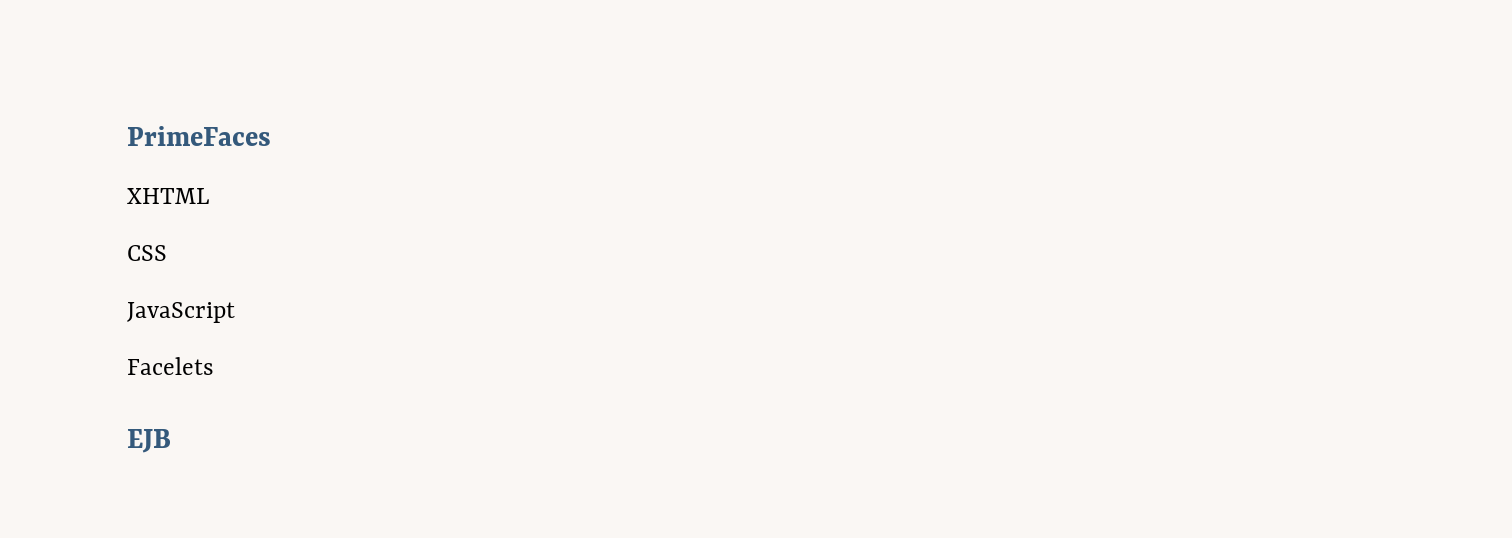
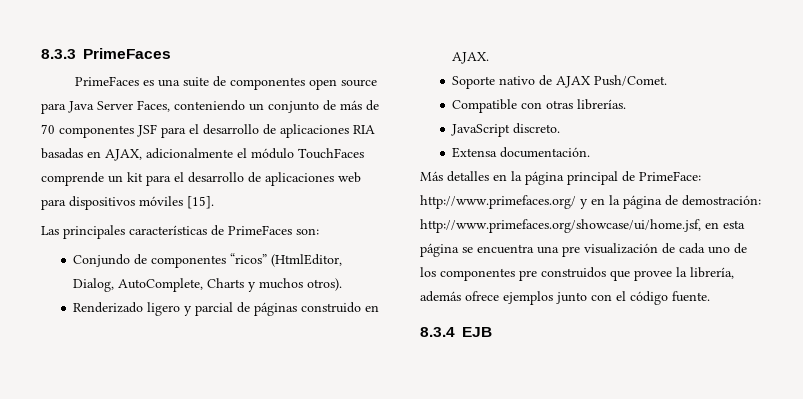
(127, 136) none -> [41,49,76,59] 8.3.3
[127,188,209,204] [127,245,167,261] [127,302,235,323] [127,357,214,375] XHTML // CSS // JavaScript // Facelets // -> [74,76,377,90] [41,100,379,114] [41,124,375,138] [41,148,364,161] [41,172,361,186] [41,196,214,210] [41,225,319,239] [73,253,343,268] [73,278,343,292] [73,302,380,316] [452,52,490,64] [452,75,668,89] [452,99,627,113] [451,123,561,137] [452,147,591,158] [420,171,701,185] [420,195,761,209] [420,219,745,233] [420,243,747,257] [420,267,734,281] [420,291,710,305] [420,327,455,337] PrimeFaces es una suite de componentes open source para Java Server Faces, conteniendo un conjunto de más de 70 componentes JSF para el desarrollo de aplicaciones RIA basadas en AJAX, adicionalmente el módulo TouchFaces comprende un kit para el desarrollo de aplicaciones web para dispositivos móviles [15]. // Las principales características de PrimeFaces son: // Conjundo de componentes “ricos” (HtmlEditor, Dialog, AutoComplete, Charts y muchos otros). // Renderizado ligero y parcial de páginas construido en AJAX. // Soporte nativo de AJAX Push/Comet. // Compatible con otras librerías. // JavaScript discreto. // Extensa documentación. // Más detalles en la página principal de PrimeFace: http://www.primefaces.org/ y en la página de demostración: http://www.primefaces.org/showcase/ui/home.jsf, en esta página se encuentra una pre visualización de cada uno de los componentes pre construidos que provee la librería, además ofrece ejemplos junto con el código fuente. // 8.3.4

